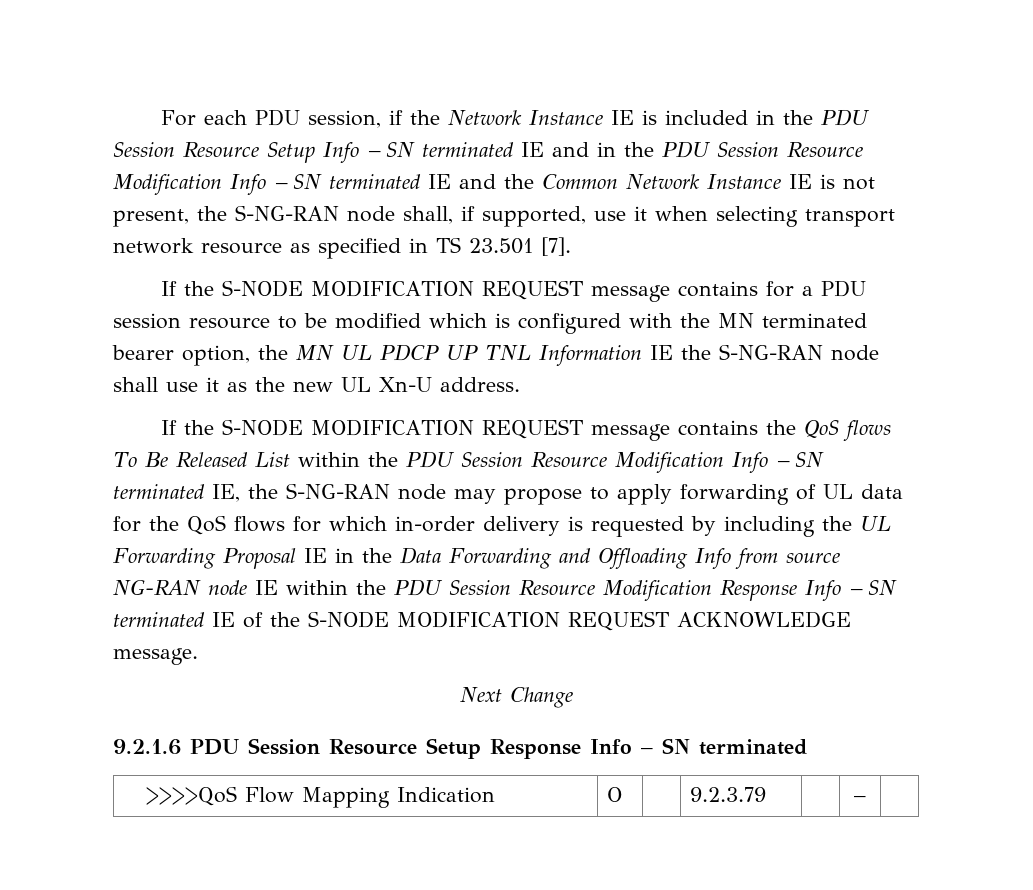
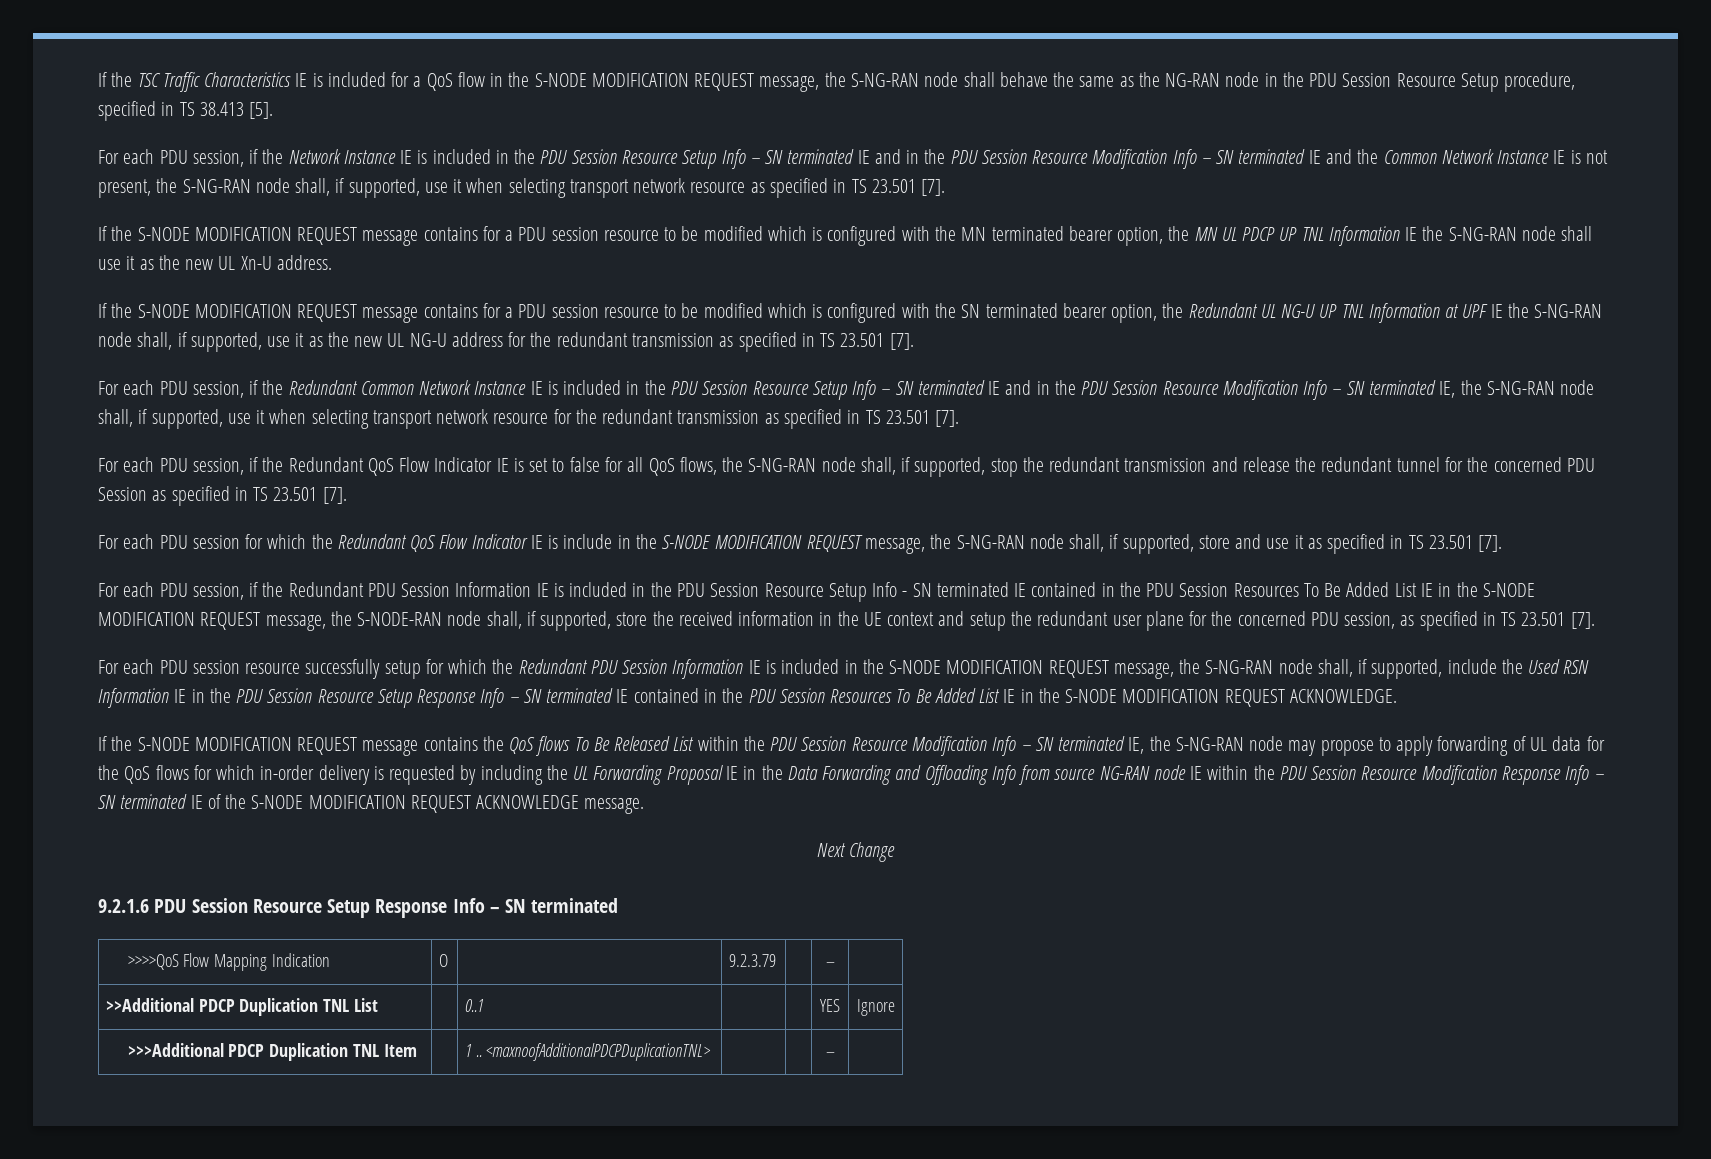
(160, 118) none -> [98,72,1576,92] [98,101,274,121] If the TSC Traffic Characteristics IE is included for a QoS flow in the S-NODE MODIFICATION REQUEST message, the S-NG-RAN node shall behave the same as the NG-RAN node in the PDU Session Resource Setup procedure, specified in TS 38.413 [5]. //
(520, 384) none -> [98,303,1603,323] [98,332,914,352] [98,380,1595,400] [98,409,960,429] [98,457,1595,477] [98,486,347,506] [98,534,1503,554] [98,582,1535,602] [98,611,1595,631] [98,659,1590,679] [98,688,1397,708] // If the S-NODE MODIFICATION REQUEST message contains for a PDU session resource to be modified which is configured with the SN terminated bearer option, the Redundant UL NG-U UP TNL Information at UPF IE the S-NG-RAN node shall, if supported, use it as the new UL NG-U address for the redundant transmission as specified in TS 23.501 [7]. // For each PDU session, if the Redundant Common Network Instance IE is included in the PDU Session Resource Setup Info – SN terminated IE and in the PDU Session Resource Modification Info – SN terminated IE, the S-NG-RAN node shall, if supported, use it when selecting transport network resource for the redundant transmission as specified in TS 23.501 [7]. // For each PDU session, if the Redundant QoS Flow Indicator IE is set to false for all QoS flows, the S-NG-RAN node shall, if supported, stop the redundant transmission and release the redundant tunnel for the concerned PDU Session as specified in TS 23.501 [7]. // For each PDU session for which the Redundant QoS Flow Indicator IE is include in the S-NODE MODIFICATION REQUEST message, the S-NG-RAN node shall, if supported, store and use it as specified in TS 23.501 [7]. // For each PDU session, if the Redundant PDU Session Information IE is included in the PDU Session Resource Setup Info - SN terminated IE contained in the PDU Session Resources To Be Added List IE in the S-NODE MODIFICATION REQUEST message, the S-NODE-RAN node shall, if supported, store the received information in the UE context and setup the redundant user plane for the concerned PDU session, as specified in TS 23.501 [7]. // For each PDU session resource successfully setup for which the Redundant PDU Session Information IE is included in the S-NODE MODIFICATION REQUEST message, the S-NG-RAN node shall, if supported, include the Used RSN Information IE in the PDU Session Resource Setup Response Info – SN terminated IE contained in the PDU Session Resources To Be Added List IE in the S-NODE MODIFICATION REQUEST ACKNOWLEDGE.
(866, 799) none -> [105,998,378,1016] [464,999,484,1012] [820,999,840,1012] [856,999,895,1016] [127,1043,417,1061] [464,1043,712,1061] [825,1052,835,1057] // >>Additional PDCP Duplication TNL List | | 0..1 | | | YES | Ignore // >>>Additional PDCP Duplication TNL Item | | 1 .. <maxnoofAdditionalPDCPDuplicationTNL> | | | – |

